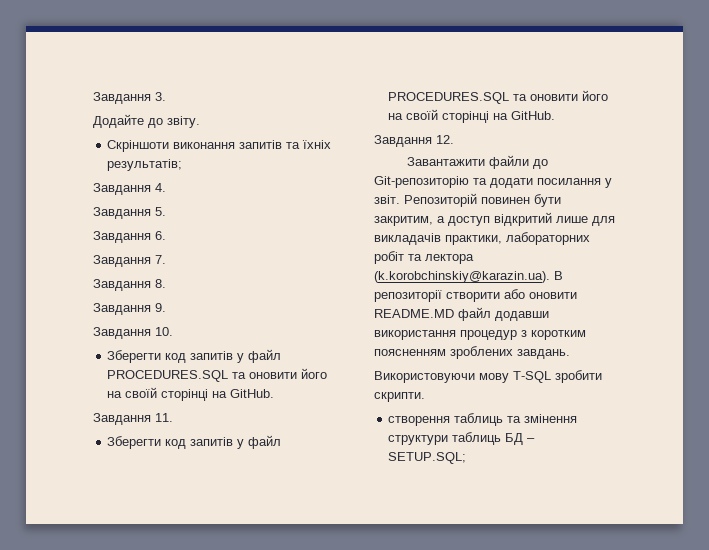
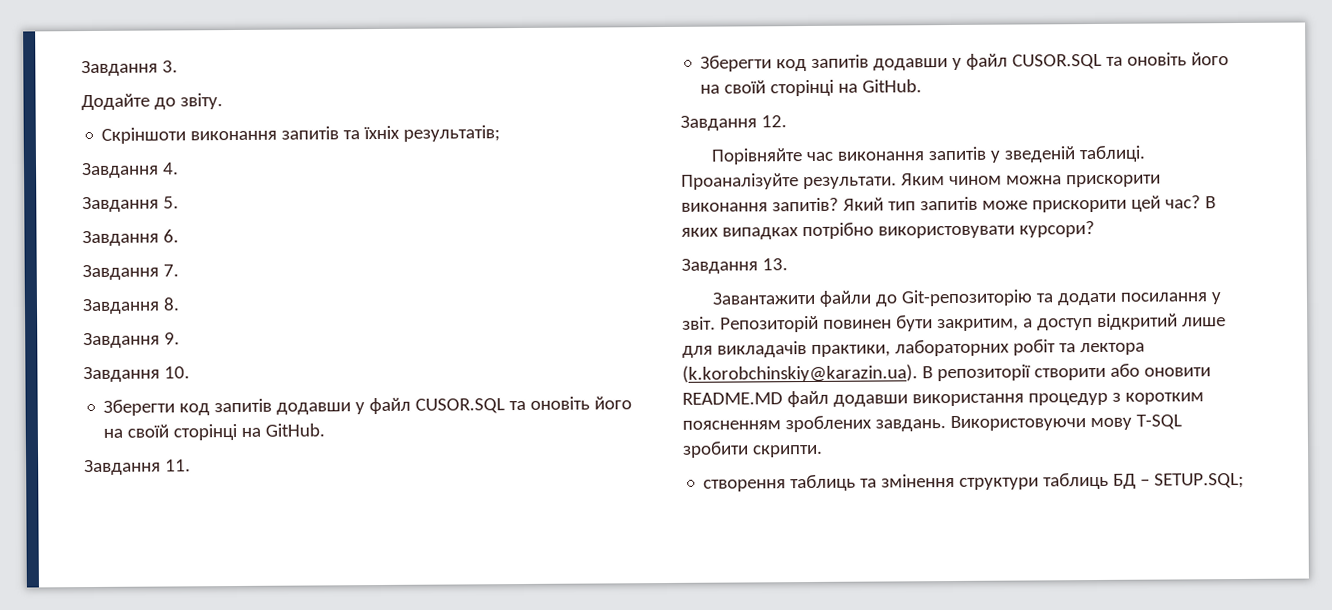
[237,349,282,363] [107,370,298,382] у файл PROCEDURES.SQL та оновити -> [276,396,591,415] додавши у файл CUSOR.SQL та оновіть
[237,435,282,449] [388,92,579,104] у файл PROCEDURES.SQL та оновити -> [873,52,1188,71] додавши у файл CUSOR.SQL та оновіть
(454, 139) none -> [711,145,1147,165] [681,173,1161,190] [681,195,1216,213] [681,221,1095,240] [681,258,788,274] // Порівняйте час виконання запитів у зведеній таблиці. Проаналізуйте результати. Яким чином можна прискорити виконання запитів? Який тип запитів може прискорити цей час? В яких випадках потрібно використовувати курсори? // Завдання 13.
(570, 354) // -> (946, 425) none

